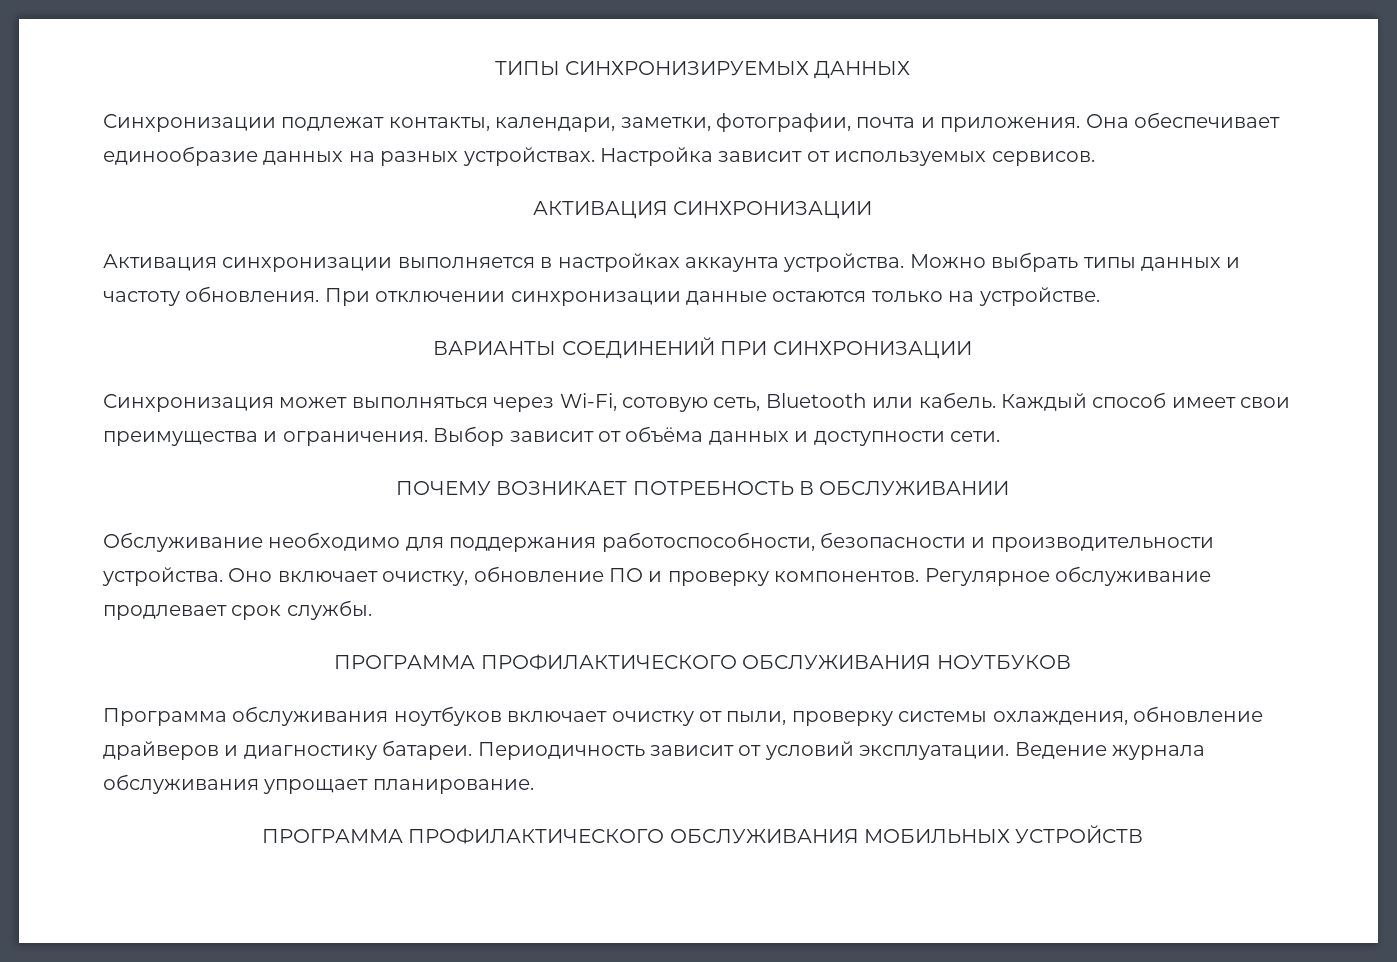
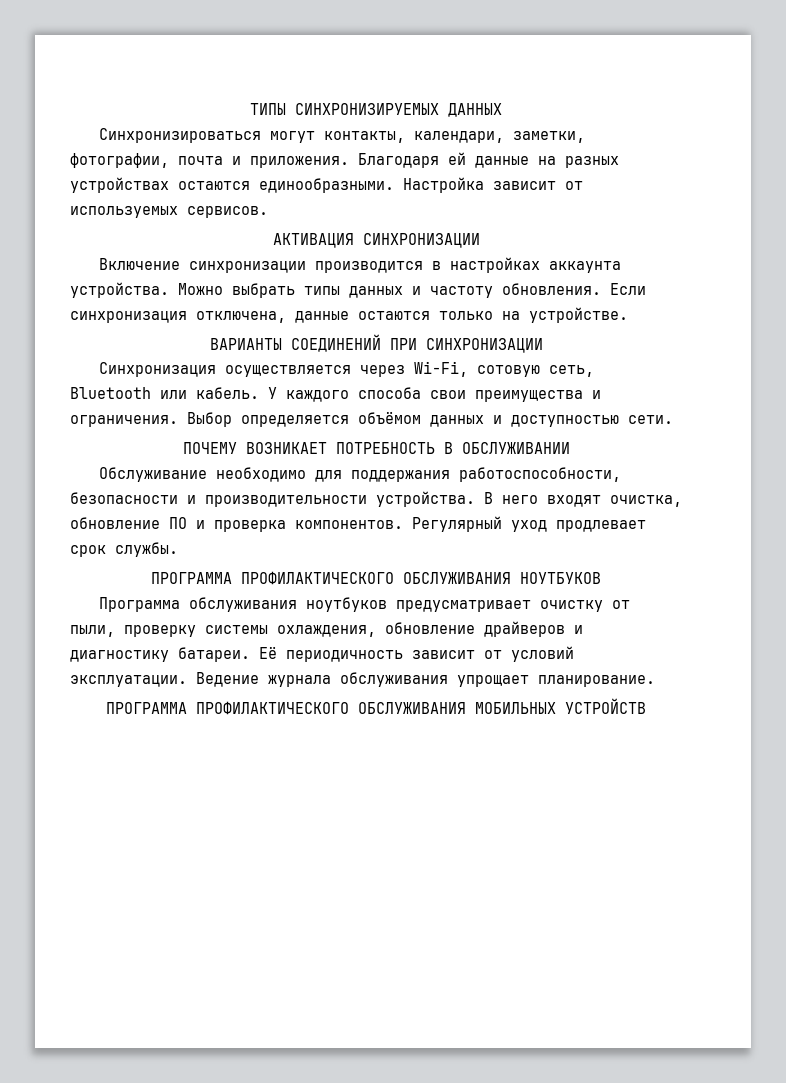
[103,114,385,132] Синхронизации подлежат -> [99,128,316,143] Синхронизироваться могут
[1085,112,1280,128] [103,146,595,166] Она обеспечивает единообразие данных на разных устройствах. -> [358,152,619,168] [70,177,394,193] Благодаря ей данные на разных устройствах остаются единообразными.
[103,254,535,272] Активация синхронизации выполняется -> [99,258,424,273] Включение синхронизации производится
[324,288,681,306] При отключении синхронизации -> [610,283,646,295] [70,311,286,323] Если синхронизация отключена,
[279,397,488,409] может выполняться -> [225,365,352,377] осуществляется
[1000,392,1236,411] Каждый способ имеет -> [268,387,421,402] У каждого способа
[509,426,945,446] зависит от объёма данных и доступности -> [241,411,619,427] определяется объёмом данных и доступностью
[228,566,1211,586] Оно включает очистку, обновление ПО и проверку компонентов. Регулярное обслуживание -> [484,492,682,507] [70,516,547,532] В него входят очистка, обновление ПО и проверка компонентов. Регулярный уход
[507,711,608,722] включает -> [396,600,532,612] предусматривает
[477,742,645,760] Периодичность -> [259,646,403,662] Её периодичность

